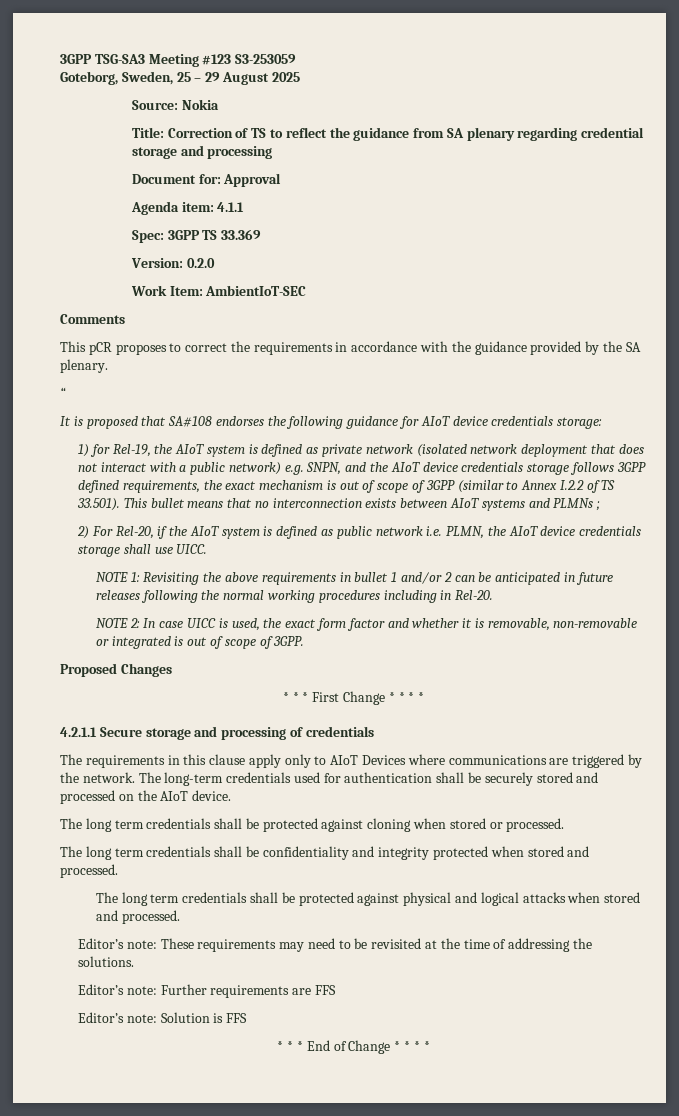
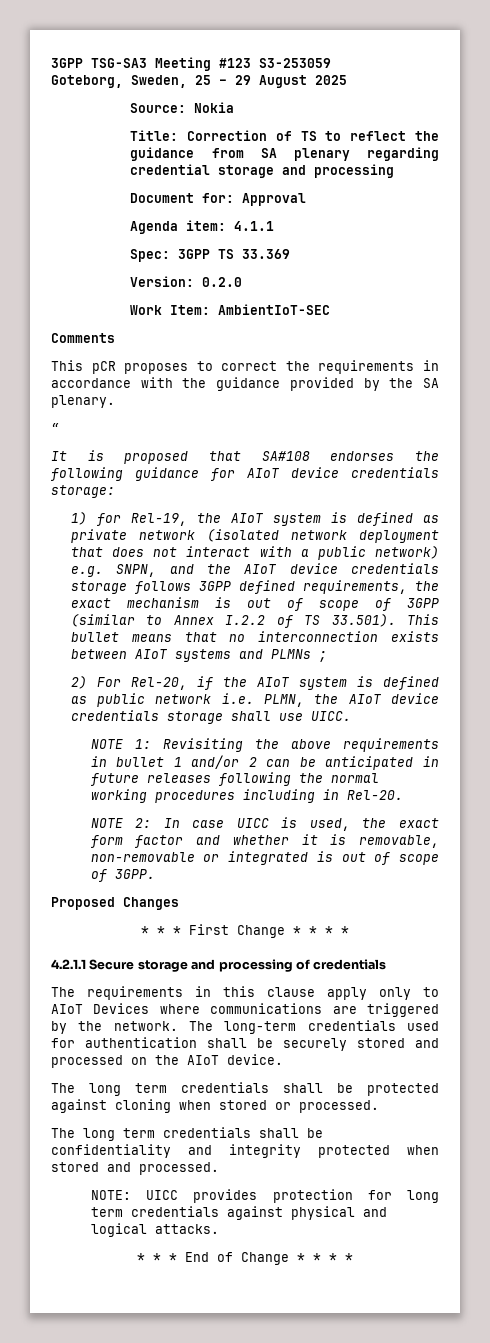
[95,892,641,906] [95,910,180,924] [77,938,592,952] [77,956,134,967] [77,984,336,998] [77,1012,248,1023] The long term credentials shall be protected against physical and logical attacks when stored and processed. // Editor’s note: These requirements may need to be revisited at the time of addressing the solutions. // Editor’s note: Further requirements are FFS // Editor’s note: Solution is FFS -> [90,1189,440,1203] [90,1206,387,1220] [90,1223,219,1237] NOTE: UICC provides protection for long term credentials against physical and logical attacks.

